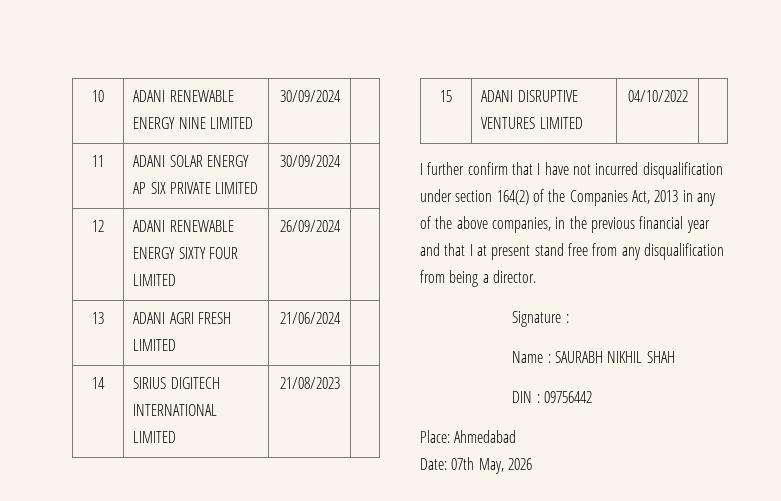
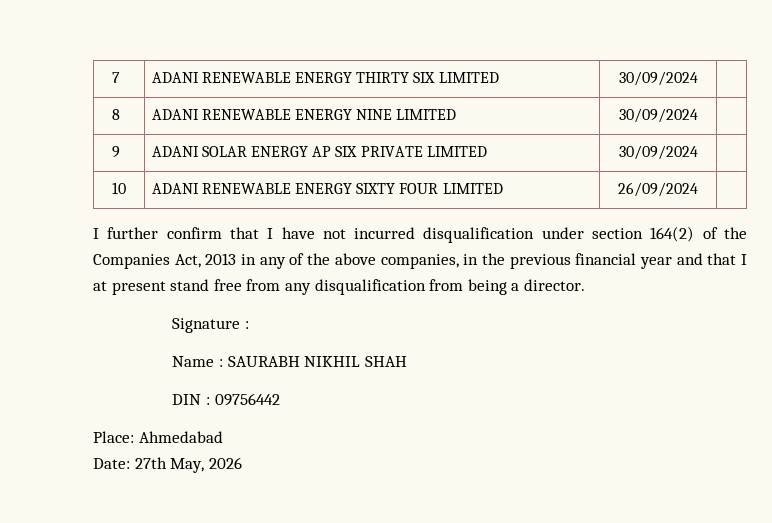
[91,90,104,102] 10 -> [111,72,120,83] [151,72,499,83] [618,71,698,86] [111,109,120,120] 7 | ADANI RENEWABLE ENERGY THIRTY SIX LIMITED | 30/09/2024 | // 8
[91,155,104,167] 11 -> [111,146,120,158] 9
[91,220,104,232] 12 -> [111,182,126,194] 10
[91,312,104,324] [133,312,232,324] [133,339,177,351] [279,312,341,324] [91,377,105,389] [133,377,220,389] [133,404,218,416] [133,431,177,443] [279,377,340,389] [439,90,452,102] [481,90,578,102] [481,117,583,129] [627,90,688,102] // 13 | ADANI AGRI FRESH LIMITED | 21/06/2024 | // 14 | SIRIUS DIGITECH INTERNATIONAL LIMITED | 21/08/2023 | // 15 | ADANI DISRUPTIVE VENTURES LIMITED | 04/10/2022 | -> (698, 189) none
[451,457,475,470] 07th -> [134,457,167,469] 27th

